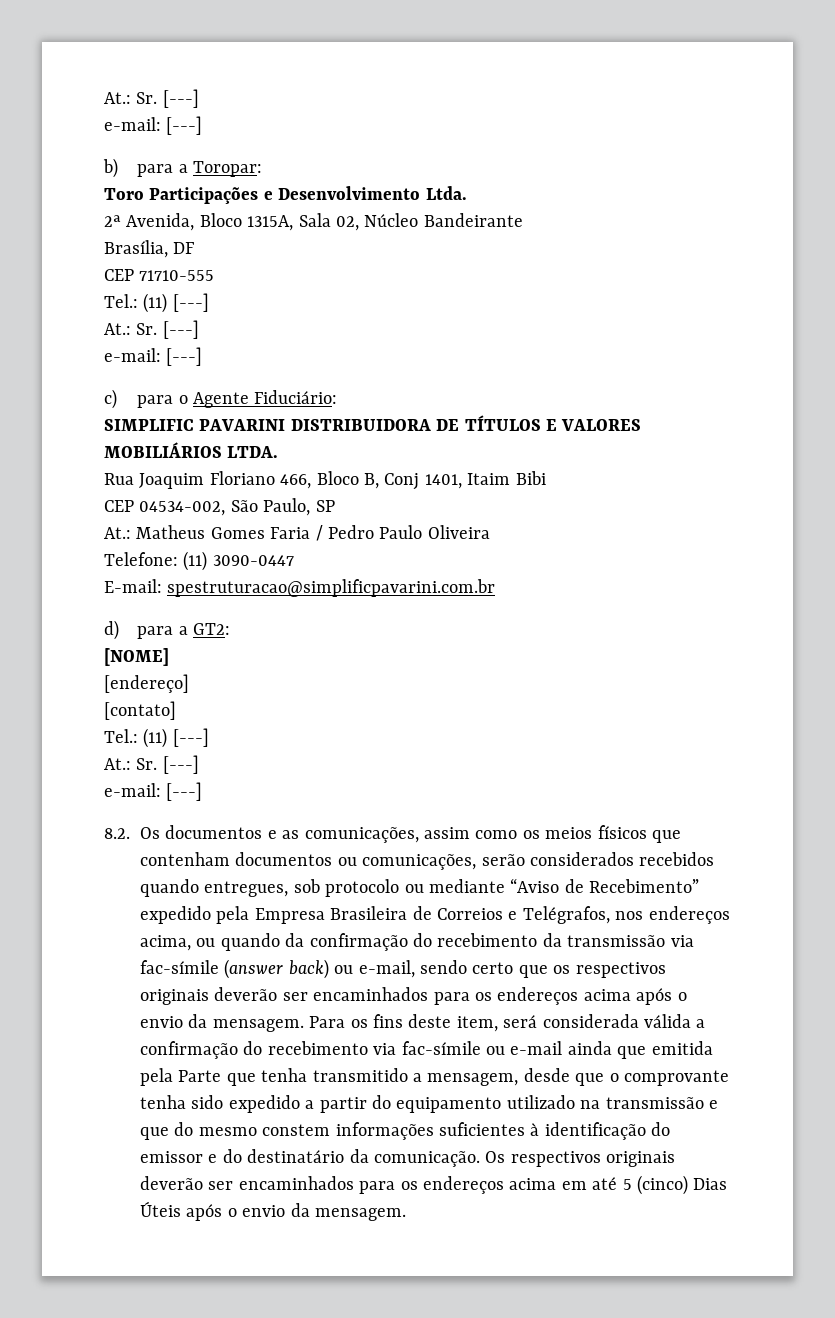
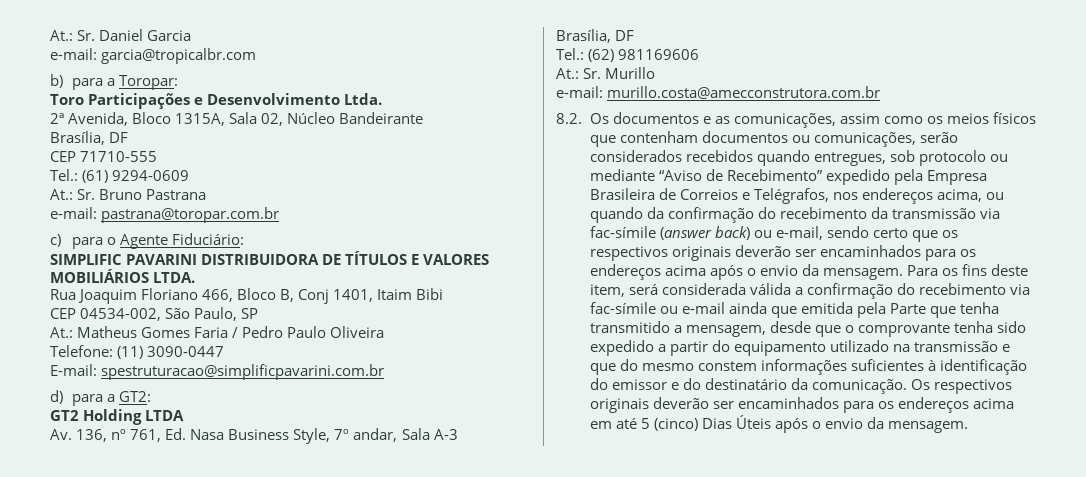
[104,89,199,108] [104,116,203,135] At.: Sr. [---] // e-mail: [---] -> [50,29,192,41] [50,48,257,64] At.: Sr. Daniel Garcia // e-mail: garcia@tropicalbr.com
[143,293,209,313] [104,320,199,339] [104,347,203,366] (11) [---] // At.: Sr. [---] // e-mail: [---] -> [82,170,190,183] [50,189,207,200] [50,207,280,223] (61) 9294-0609 // At.: Sr. Bruno Pastrana // e-mail: pastrana@toropar.com.br
[104,648,169,666] [104,674,189,693] [104,701,176,720] [104,728,209,748] [104,755,199,774] [104,782,203,801] [NOME] // [endereço] // [contato] // Tel.: (11) [---] // At.: Sr. [---] // e-mail: [---] -> [50,409,185,425] [50,428,458,444] [556,29,635,43] [556,48,700,62] [556,67,656,79] [556,86,881,99] GT2 Holding LTDA // Av. 136, nº 761, Ed. Nasa Business Style, 7º andar, Sala A-3 // Brasília, DF // Tel.: (62) 981169606 // At.: Sr. Murillo // e-mail: murillo.costa@amecconstrutora.com.br

